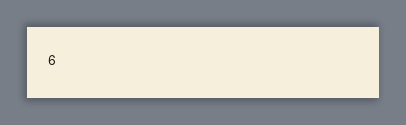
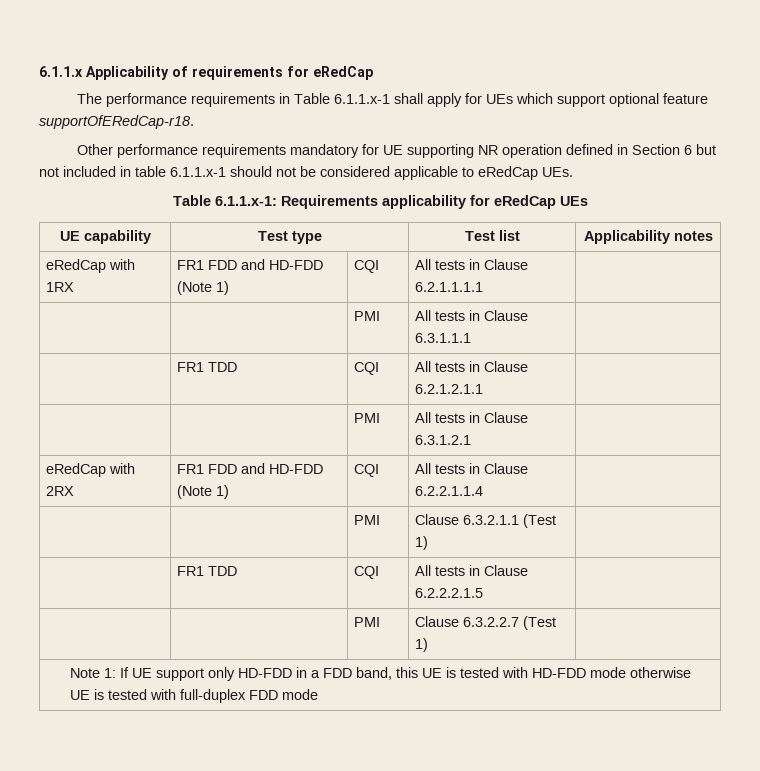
[48,55,56,65] 6 -> [39,66,373,80] [76,93,708,107] [39,115,194,129] [76,144,716,158] [39,166,573,180] [172,195,588,209] [59,230,151,244] [257,231,322,244] [464,230,520,241] [583,230,713,244] [45,259,135,273] [45,282,74,292] [176,259,323,270] [176,281,229,295] [353,260,379,273] [414,259,528,270] [414,282,483,292] [353,311,380,321] [414,310,528,321] [414,333,471,343] [176,362,237,372] [353,362,379,375] [414,361,528,372] [414,384,483,394] [353,413,380,423] [414,412,528,423] [414,435,471,445] [45,463,135,477] [45,486,74,496] [176,463,323,474] [176,485,229,499] [353,464,379,477] [414,463,528,474] [414,486,483,496] [353,515,380,525] [414,514,556,528] [414,536,428,550] [176,566,237,576] [353,566,379,579] [414,565,528,576] [414,588,483,598] [353,617,380,627] [414,616,556,630] [414,638,428,652] [70,667,692,681] [70,689,319,703] 6.1.1.x Applicability of requirements for eRedCap // The performance requirements in Table 6.1.1.x-1 shall apply for UEs which support optional feature supportOfERedCap-r18. // Other performance requirements mandatory for UE supporting NR operation defined in Section 6 but not included in table 6.1.1.x-1 should not be considered applicable to eRedCap UEs. // Table 6.1.1.x-1: Requirements applicability for eRedCap UEs // UE capability | Test type | Test list | Applicability notes // eRedCap with 1RX | FR1 FDD and HD-FDD (Note 1) | CQI | All tests in Clause 6.2.1.1.1.1 | // | | PMI | All tests in Clause 6.3.1.1.1 | // | FR1 TDD | CQI | All tests in Clause 6.2.1.2.1.1 | // | | PMI | All tests in Clause 6.3.1.2.1 | // eRedCap with 2RX | FR1 FDD and HD-FDD (Note 1) | CQI | All tests in Clause 6.2.2.1.1.4 | // | | PMI | Clause 6.3.2.1.1 (Test 1) | // | FR1 TDD | CQI | All tests in Clause 6.2.2.2.1.5 | // | | PMI | Clause 6.3.2.2.7 (Test 1) | // Note 1: If UE support only HD-FDD in a FDD band, this UE is tested with HD-FDD mode otherwise UE is tested with full-duplex FDD mode

